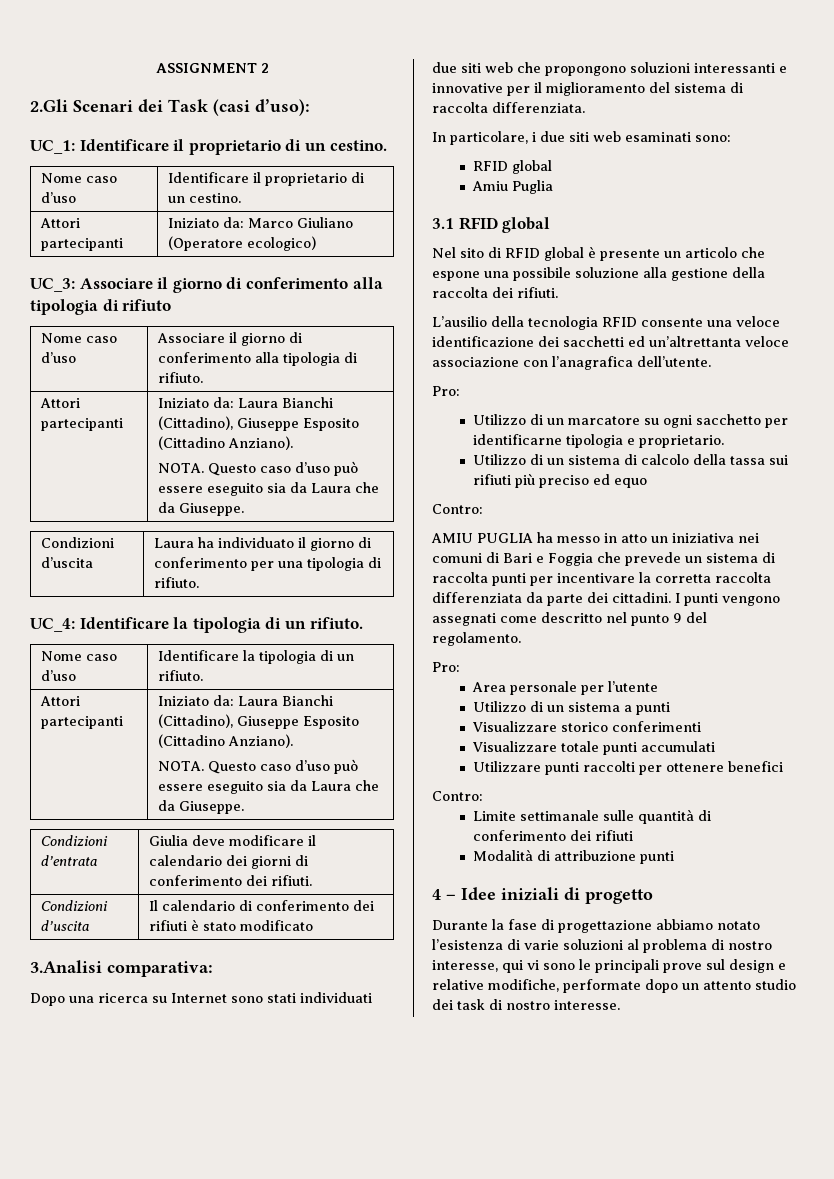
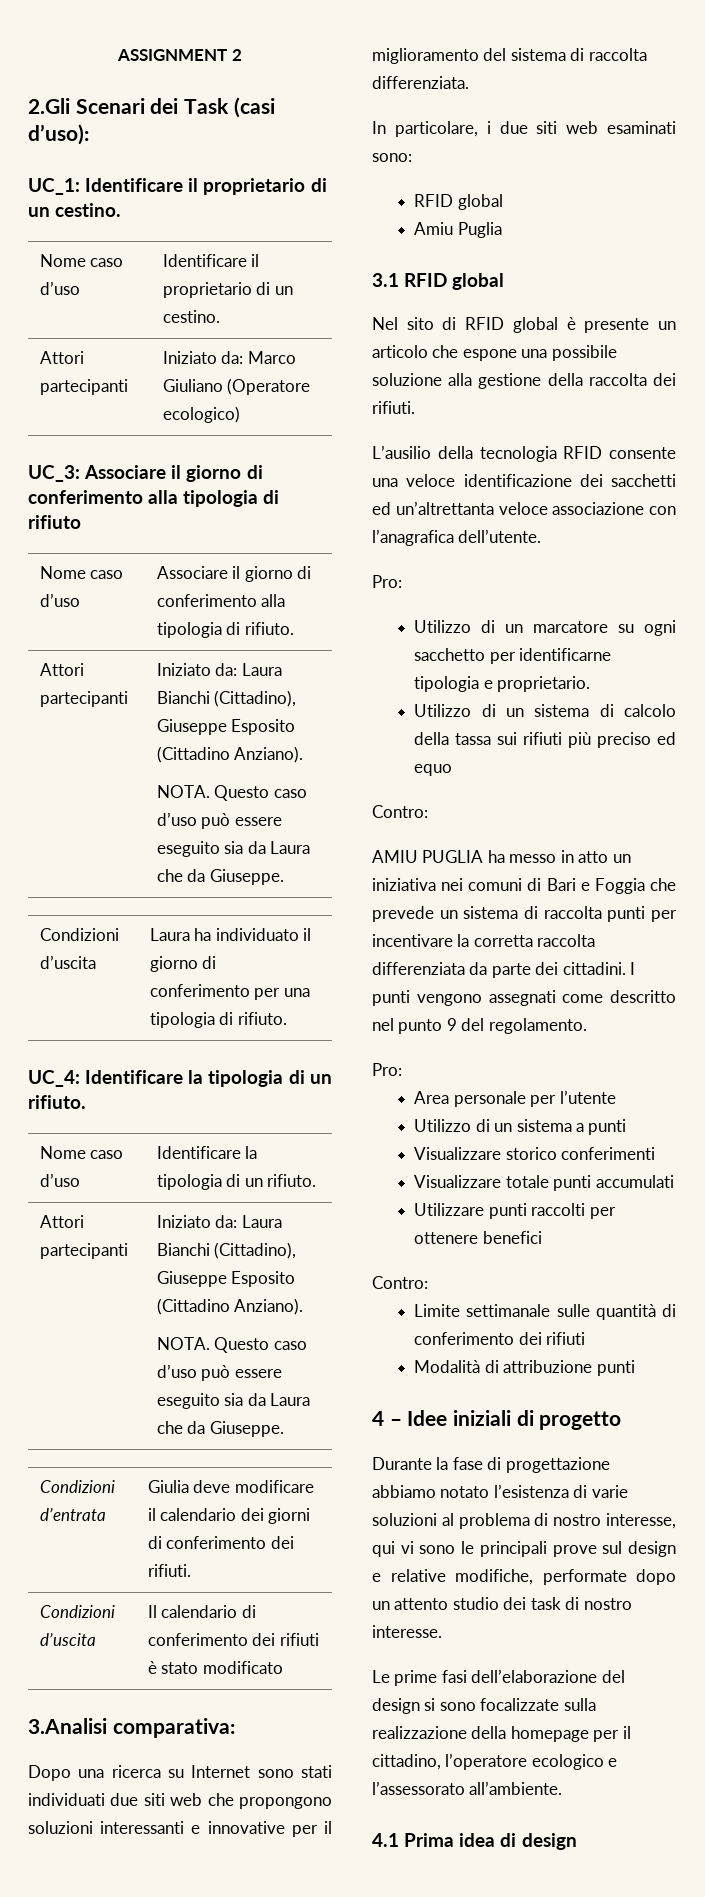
(620, 1005) none -> [372,1669,625,1686] [372,1698,596,1714] [372,1726,631,1742] [372,1753,618,1770] [372,1781,563,1795] [372,1833,577,1850] // Le prime fasi dell’elaborazione del design si sono focalizzate sulla realizzazione della homepage per il cittadino, l’operatore ecologico e l’assessorato all’ambiente. // 4.1 Prima idea di design

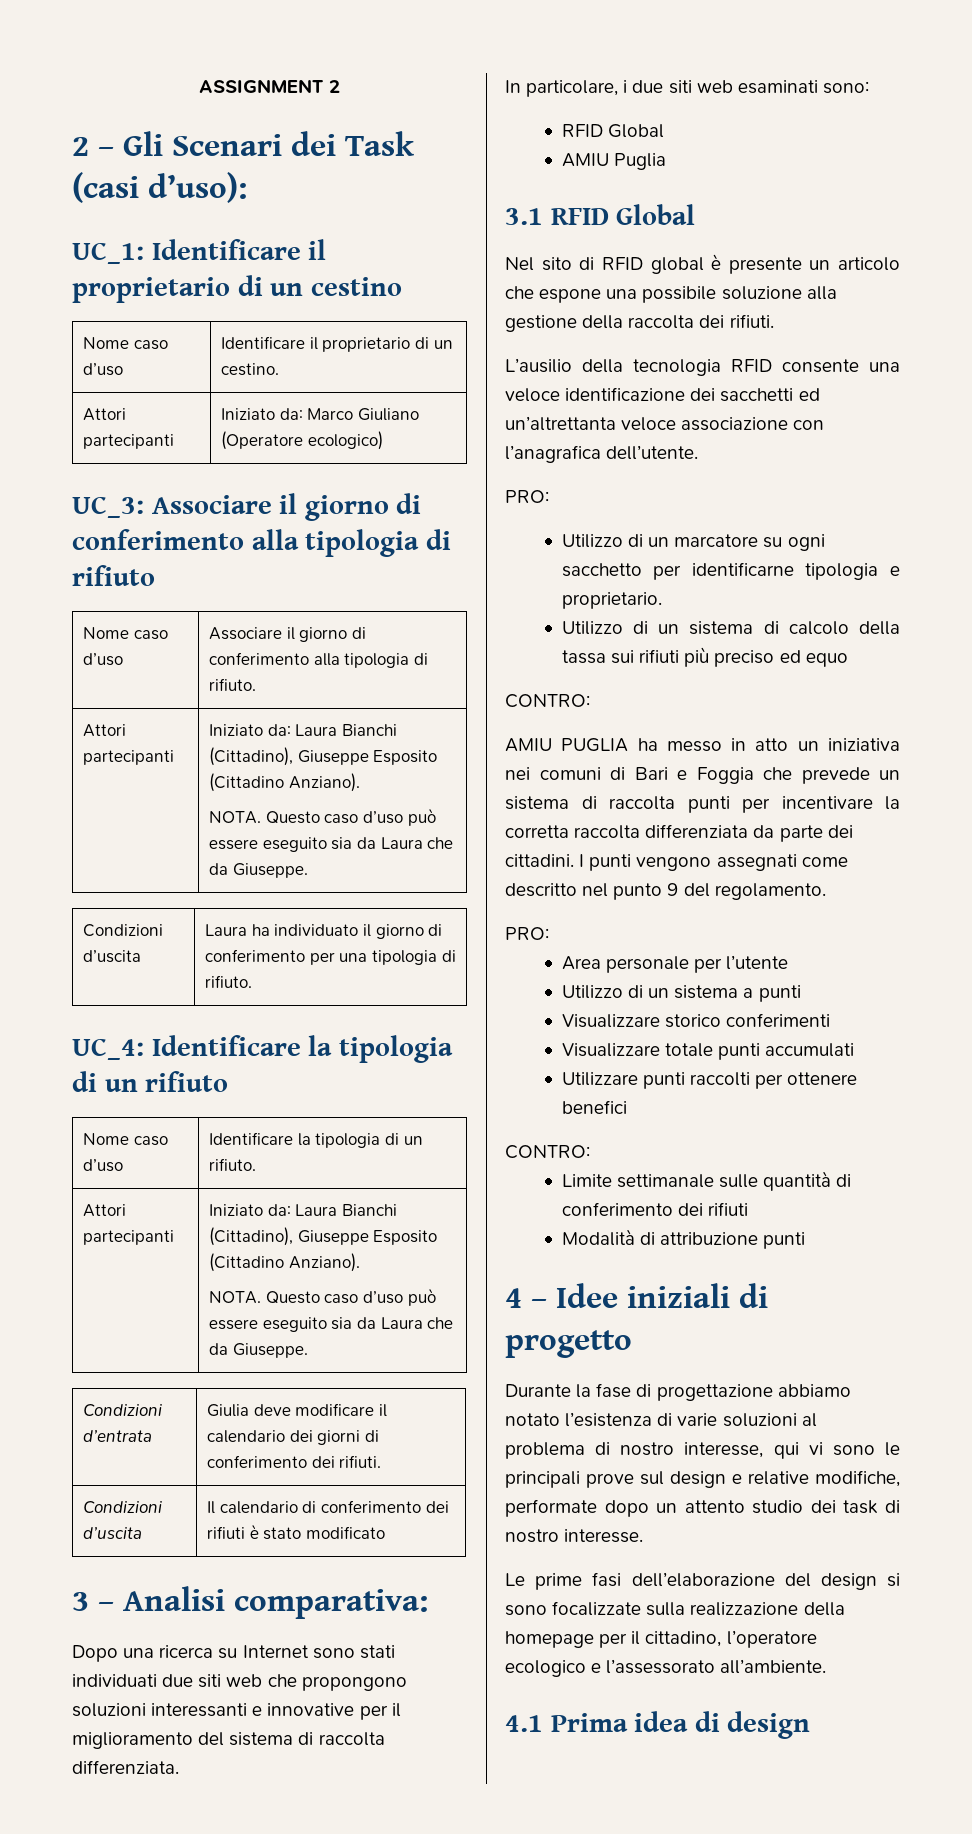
[28,98,70,114] 2.Gli -> [72,131,163,156] 2 – Gli
[55,203,122,217] cestino. -> [310,277,402,296] cestino
[28,1095,86,1109] rifiuto. -> [145,1071,229,1092] rifiuto
[28,1718,107,1734] 3.Analisi -> [72,1586,225,1611] 3 – Analisi
[457,194,503,210] [414,222,454,235] global // Amiu -> [608,124,665,138] [561,153,609,167] Global // AMIU
[452,273,505,290] global -> [616,204,696,225] Global
[372,575,402,588] Pro: -> [505,490,549,503] PRO:
[372,805,428,818] Contro: -> [505,694,590,708] CONTRO:
[372,1063,402,1076] Pro: -> [505,927,549,940] PRO:
[372,1276,428,1289] Contro: -> [505,1145,590,1159] CONTRO:

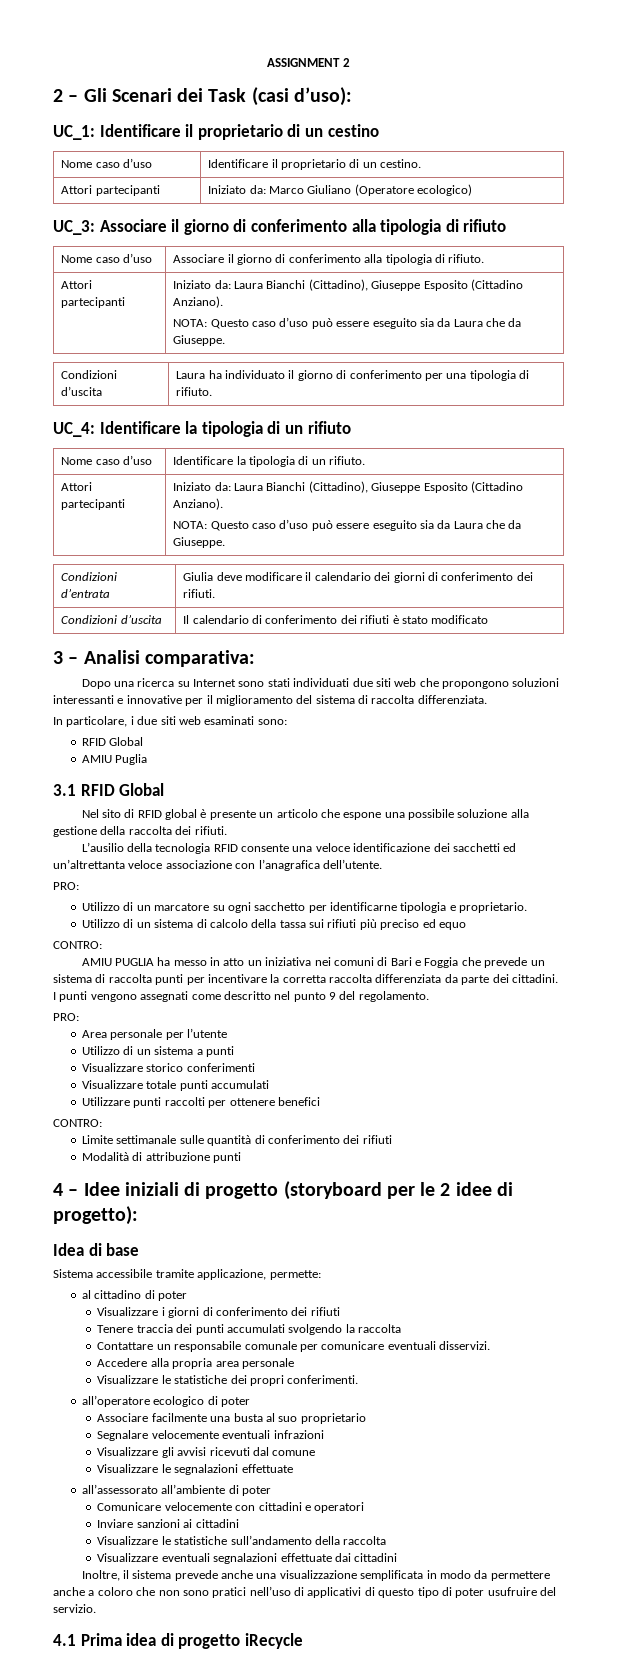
[209,811,262,824] NOTA. -> [173,319,208,327] NOTA:
[209,1291,262,1304] NOTA. -> [173,521,208,529] NOTA:
[505,1383,851,1401] [505,1412,817,1427] [505,1442,900,1459] [505,1470,900,1488] [505,1499,900,1517] [505,1529,644,1543] [505,1572,900,1590] [505,1601,845,1616] [505,1630,817,1648] [505,1659,827,1677] // Durante la fase di progettazione abbiamo notato l’esistenza di varie soluzioni al problema di nostro interesse, qui vi sono le principali prove sul design e relative modifiche, performate dopo un attento studio dei task di nostro interesse. // Le prime fasi dell’elaborazione del design si sono focalizzate sulla realizzazione della homepage per il cittadino, l’operatore ecologico e l’assessorato all’ambiente. -> [283,1181,513,1200] [53,1206,138,1225] [53,1243,140,1256] [53,1269,321,1280] [82,1290,188,1301] [97,1307,340,1318] [97,1324,402,1335] [97,1341,491,1352] [97,1358,294,1369] [97,1375,359,1386] [82,1395,251,1407] [97,1413,366,1424] [97,1430,324,1441] [97,1447,316,1458] [97,1464,293,1475] [82,1484,272,1496] [97,1502,365,1513] [97,1519,239,1528] [97,1535,387,1545] [97,1553,398,1564] [81,1570,550,1581] [53,1586,556,1598] [53,1604,96,1613] (storyboard per le 2 idee di progetto): // Idea di base // Sistema accessibile tramite applicazione, permette: // al cittadino di poter // Visualizzare i giorni di conferimento dei rifiuti // Tenere traccia dei punti accumulati svolgendo la raccolta // Contattare un responsabile comunale per comunicare eventuali disservizi. // Accedere alla propria area personale // Visualizzare le statistiche dei propri conferimenti. // all’operatore ecologico di poter // Associare facilmente una busta al suo proprietario // Segnalare velocemente eventuali infrazioni // Visualizzare gli avvisi ricevuti dal comune // Visualizzare le segnalazioni effettuate // all’assessorato all’ambiente di poter // Comunicare velocemente con cittadini e operatori // Inviare sanzioni ai cittadini // Visualizzare le statistiche sull’andamento della raccolta // Visualizzare eventuali segnalazioni effettuate dai cittadini // Inoltre, il sistema prevede anche una visualizzazione semplificata in modo da permettere anche a coloro che non sono pratici nell’uso di applicativi di questo tipo di poter usufruire del servizio.
[727,1711,811,1739] design -> [178,1633,303,1649] progetto iRecycle

